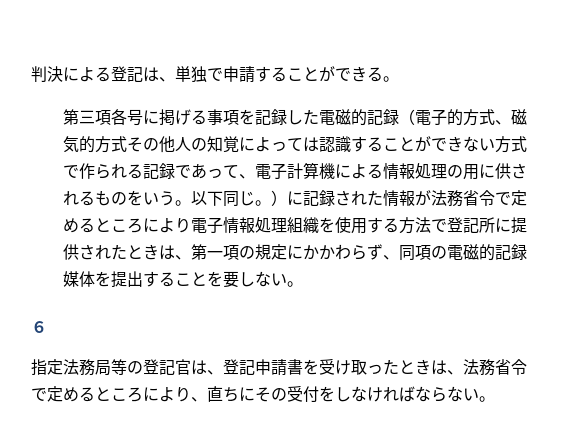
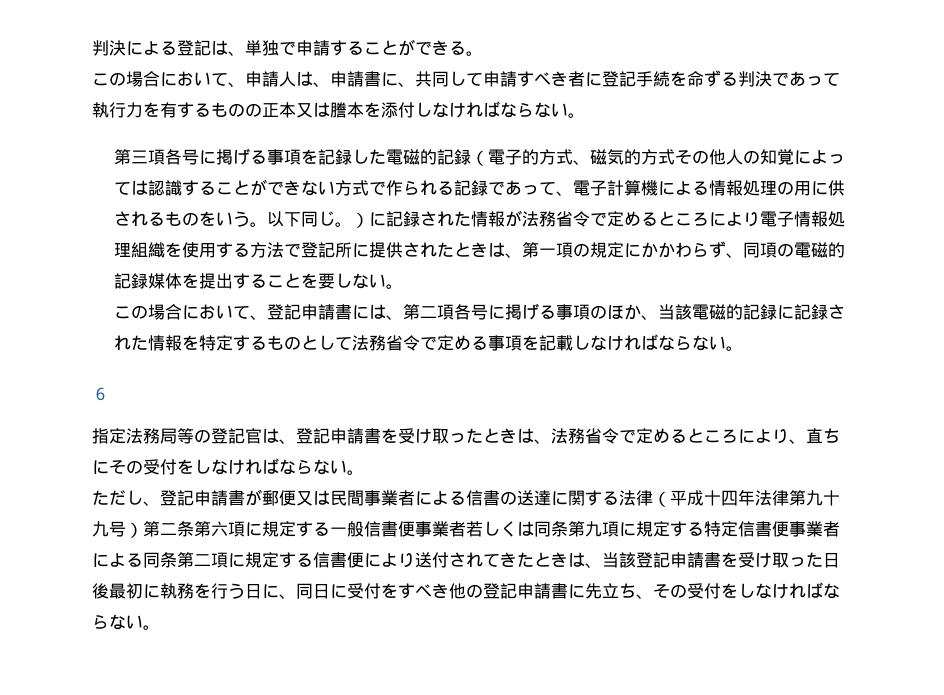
(399, 79) none -> [92,70,840,87] [92,101,585,118] // この場合において、申請人は、申請書に、共同して申請すべき者に登記手続を命ずる判決であって執行力を有するものの正本又は謄本を添付しなければならない。
(303, 284) none -> [113,303,845,320] [113,334,743,351] // この場合において、登記申請書には、第二項各号に掲げる事項のほか、当該電磁的記録に記録された情報を特定するものとして法務省令で定める事項を記載しなければならない。
(495, 399) none -> [92,489,840,507] [92,521,840,538] [92,552,840,568] [92,582,840,599] [92,614,160,630] // ただし、登記申請書が郵便又は民間事業者による信書の送達に関する法律（平成十四年法律第九十九号）第二条第六項に規定する一般信書便事業者若しくは同条第九項に規定する特定信書便事業者による同条第二項に規定する信書便により送付されてきたときは、当該登記申請書を受け取った日後最初に執務を行う日に、同日に受付をすべき他の登記申請書に先立ち、その受付をしなければならない。

